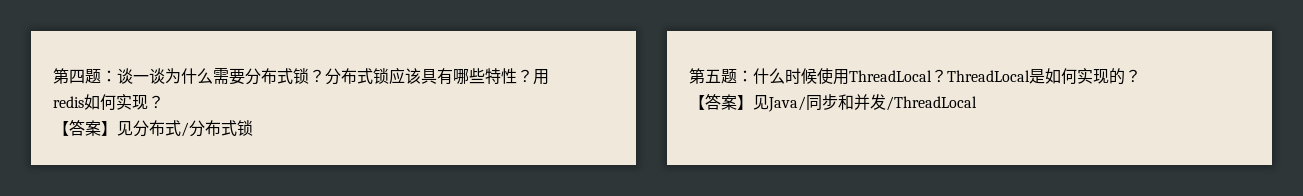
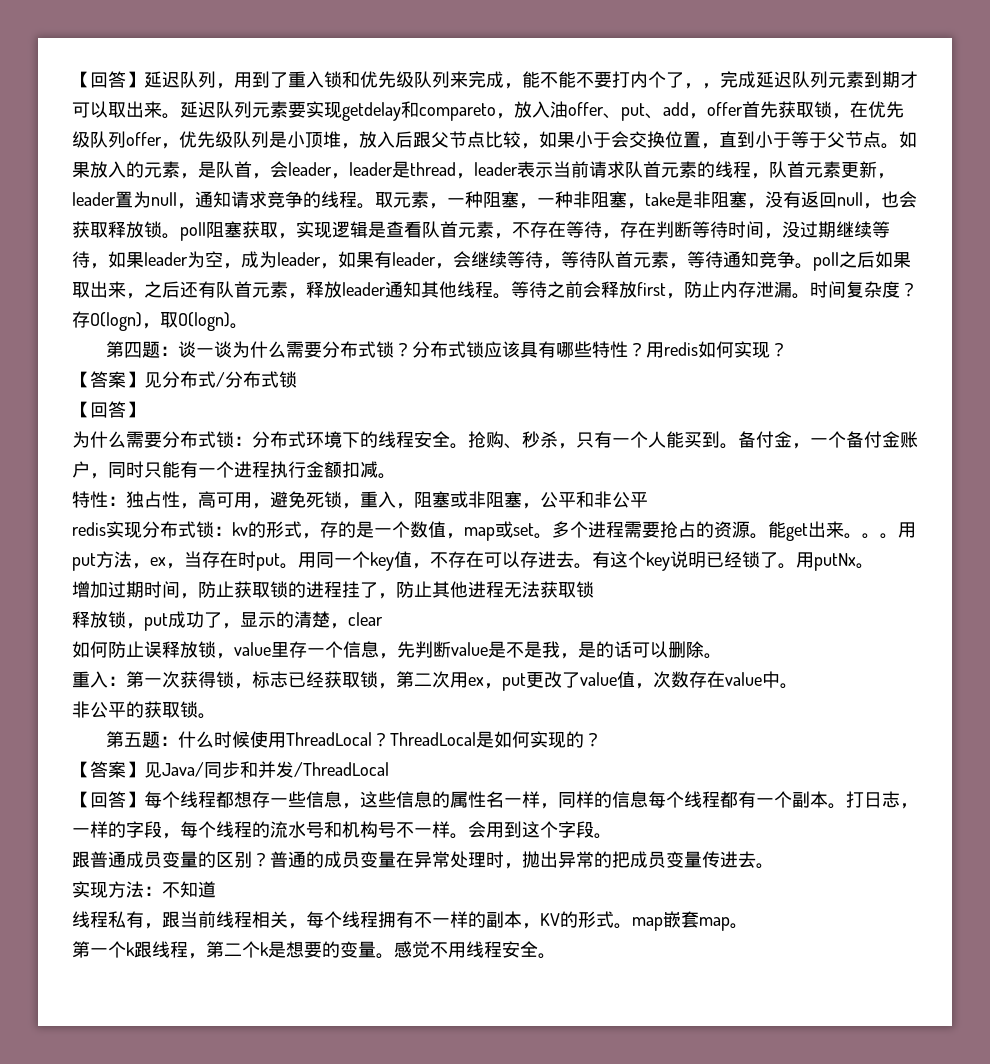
(53, 76) none -> [72,71,918,89] [72,101,904,121] [72,131,917,149] [72,161,895,179] [72,191,917,209] [72,221,890,241] [72,251,911,271] [72,281,918,299] [72,311,248,331] 【回答】延迟队列，用到了重入锁和优先级队列来完成，能不能不要打内个了，，完成延迟队列元素到期才可以取出来。延迟队列元素要实现getdelay和compareto，放入油offer、put、add，offer首先获取锁，在优先级队列offer，优先级队列是小顶堆，放入后跟父节点比较，如果小于会交换位置，直到小于等于父节点。如果放入的元素，是队首，会leader，leader是thread，leader表示当前请求队首元素的线程，队首元素更新，leader置为null，通知请求竞争的线程。取元素，一种阻塞，一种非阻塞，take是非阻塞，没有返回null，也会获取释放锁。poll阻塞获取，实现逻辑是查看队首元素，不存在等待，存在判断等待时间，没过期继续等待，如果leader为空，成为leader，如果有leader，会继续等待，等待队首元素，等待通知竞争。poll之后如果取出来，之后还有队首元素，释放leader通知其他线程。等待之前会释放first，防止内存泄漏。时间复杂度？存O(logn)，取O(logn)。 //
(253, 128) none -> [72,401,144,418] [72,431,918,449] [72,461,396,479] [72,491,648,509] [72,521,916,541] [72,551,874,571] [72,581,594,599] [72,611,383,631] [72,641,722,659] [72,671,798,691] [72,701,216,719] // 【回答】 // 为什么需要分布式锁：分布式环境下的线程安全。抢购、秒杀，只有一个人能买到。备付金，一个备付金账户，同时只能有一个进程执行金额扣减。 // 特性：独占性，高可用，避免死锁，重入，阻塞或非阻塞，公平和非公平 // redis实现分布式锁：kv的形式，存的是一个数值，map或set。多个进程需要抢占的资源。能get出来。。。用put方法，ex，当存在时put。用同一个key值，不存在可以存进去。有这个key说明已经锁了。用putNx。 // 增加过期时间，防止获取锁的进程挂了，防止其他进程无法获取锁 // 释放锁，put成功了，显示的清楚，clear // 如何防止误释放锁，value里存一个信息，先判断value是不是我，是的话可以删除。 // 重入：第一次获得锁，标志已经获取锁，第二次用ex，put更改了value值，次数存在value中。 // 非公平的获取锁。
(977, 103) none -> [72,791,918,809] [72,821,612,839] [72,851,774,869] [72,881,216,898] [72,911,748,931] [72,941,556,959] // 【回答】每个线程都想存一些信息，这些信息的属性名一样，同样的信息每个线程都有一个副本。打日志，一样的字段，每个线程的流水号和机构号不一样。会用到这个字段。 // 跟普通成员变量的区别？普通的成员变量在异常处理时，抛出异常的把成员变量传进去。 // 实现方法：不知道 // 线程私有，跟当前线程相关，每个线程拥有不一样的副本，KV的形式。map嵌套map。 // 第一个k跟线程，第二个k是想要的变量。感觉不用线程安全。

